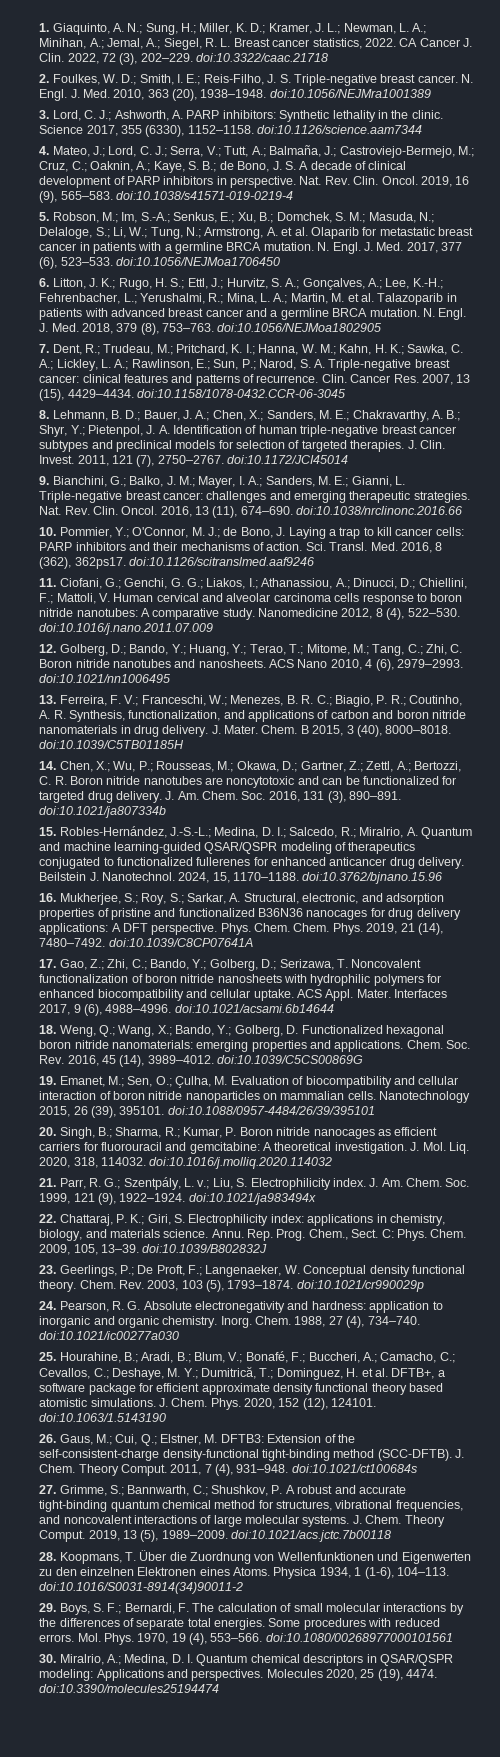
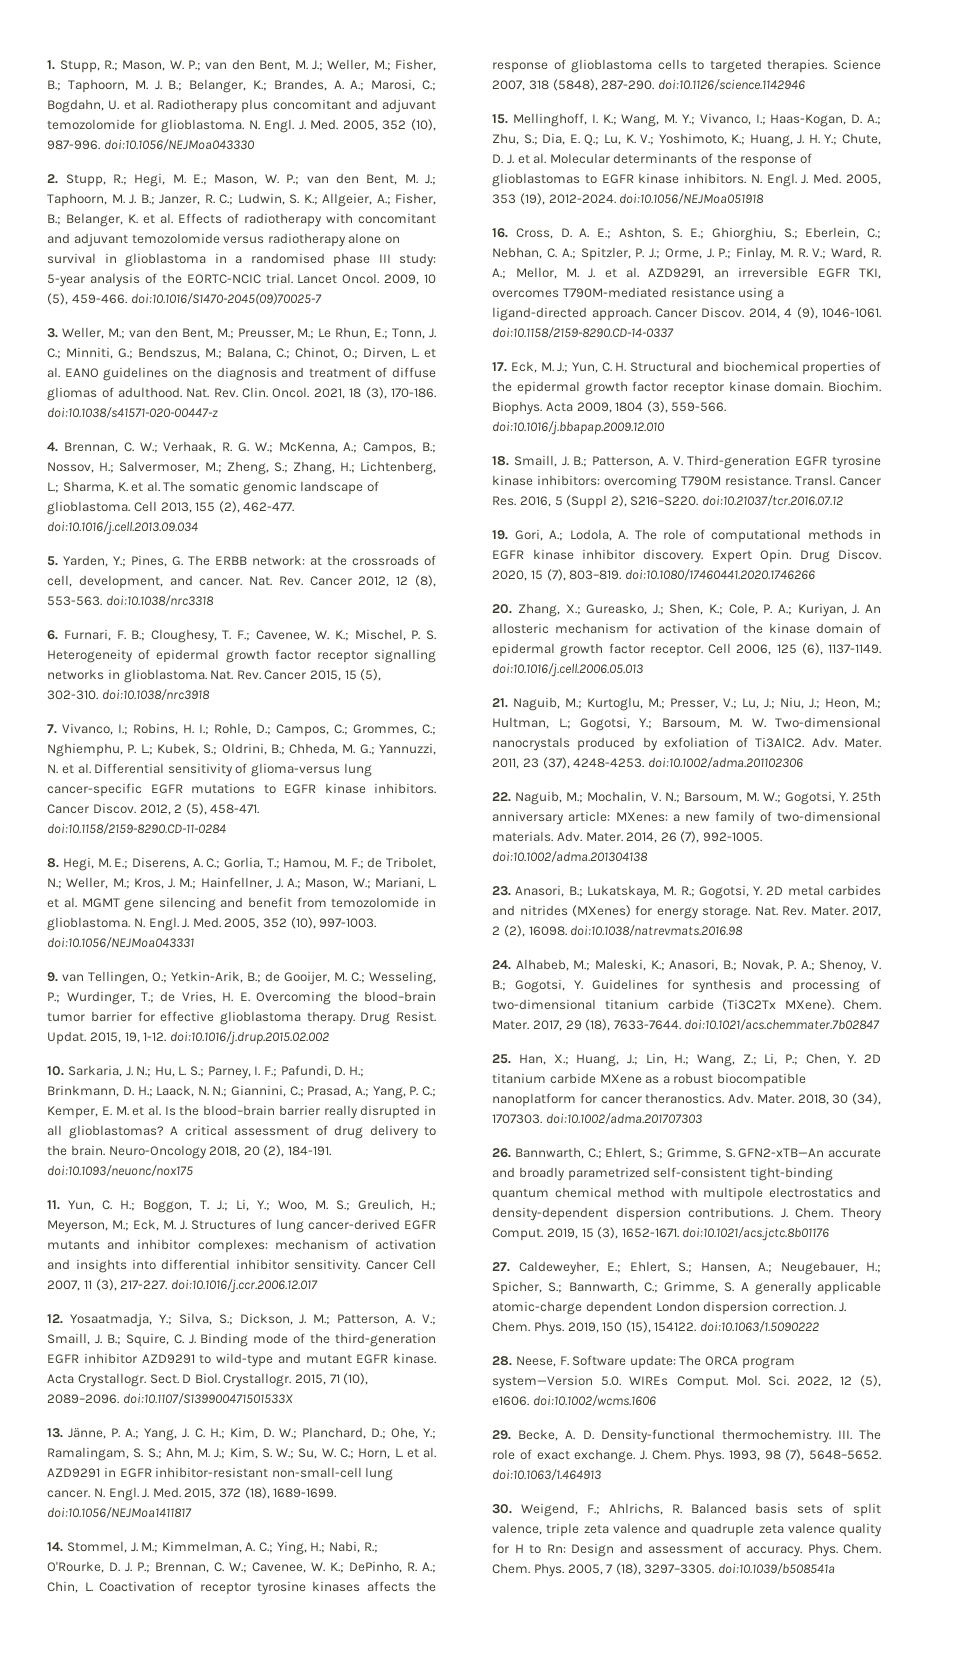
[39,23,427,35] [39,38,473,50] [39,53,329,65] [39,74,416,86] 1. Giaquinto, A. N.; Sung, H.; Miller, K. D.; Kramer, J. L.; Newman, L. A.; Minihan, A.; Jemal, A.; Siegel, R. L. Breast cancer statistics, 2022. CA Cancer J. Clin. 2022, 72 (3), 202–229. doi:10.3322/caac.21718 // 2. Foulkes, W. D.; Smith, I. E.; Reis-Filho, J. S. Triple-negative breast -> [47,59,436,73] [47,79,436,93] [47,99,437,113] [47,119,437,133] [47,139,255,150] [47,173,436,187] [47,193,437,207] [47,213,436,227] [47,233,401,247] [47,253,437,267] [47,273,436,287] [47,293,322,305] [47,327,437,339] [47,347,437,359] [47,367,436,381] [47,387,437,401] [47,407,219,418] [47,441,436,455] [47,461,437,475] [47,481,380,495] [47,501,295,515] [47,521,199,535] [47,555,436,567] [47,575,437,589] [47,595,214,606] [47,629,436,643] [47,649,436,663] [47,669,382,683] [47,689,210,700] [47,723,436,737] [47,743,437,757] [47,763,372,777] [47,783,436,797] [47,803,260,815] [47,823,227,834] [47,857,437,871] [47,877,437,889] [47,897,436,911] [47,917,377,931] [47,937,195,948] [47,971,436,985] [47,991,436,1005] [47,1011,437,1025] [47,1031,329,1045] [47,1065,364,1079] [47,1085,436,1099] [47,1105,436,1119] [47,1125,437,1139] [47,1145,332,1159] [47,1165,194,1176] [47,1199,437,1213] [47,1219,436,1233] [47,1239,436,1253] [47,1259,437,1273] [47,1279,318,1293] [47,1313,437,1327] [47,1333,437,1347] [47,1353,437,1367] [47,1373,369,1387] [47,1393,293,1404] [47,1427,436,1441] [47,1447,436,1461] [47,1467,394,1481] 1. Stupp, R.; Mason, W. P.; van den Bent, M. J.; Weller, M.; Fisher, B.; Taphoorn, M. J. B.; Belanger, K.; Brandes, A. A.; Marosi, C.; Bogdahn, U. et al. Radiotherapy plus concomitant and adjuvant temozolomide for glioblastoma. N. Engl. J. Med. 2005, 352 (10), 987-996. doi:10.1056/NEJMoa043330 // 2. Stupp, R.; Hegi, M. E.; Mason, W. P.; van den Bent, M. J.; Taphoorn, M. J. B.; Janzer, R. C.; Ludwin, S. K.; Allgeier, A.; Fisher, B.; Belanger, K. et al. Effects of radiotherapy with concomitant and adjuvant temozolomide versus radiotherapy alone on survival in glioblastoma in a randomised phase III study: 5-year analysis of the EORTC-NCIC trial. Lancet Oncol. 2009, 10 (5), 459-466. doi:10.1016/S1470-2045(09)70025-7 // 3. Weller, M.; van den Bent, M.; Preusser, M.; Le Rhun, E.; Tonn, J. C.; Minniti, G.; Bendszus, M.; Balana, C.; Chinot, O.; Dirven, L. et al. EANO guidelines on the diagnosis and treatment of diffuse gliomas of adulthood. Nat. Rev. Clin. Oncol. 2021, 18 (3), 170-186. doi:10.1038/s41571-020-00447-z // 4. Brennan, C. W.; Verhaak, R. G. W.; McKenna, A.; Campos, B.; Nossov, H.; Salvermoser, M.; Zheng, S.; Zhang, H.; Lichtenberg, L.; Sharma, K. et al. The somatic genomic landscape of glioblastoma. Cell 2013, 155 (2), 462-477. doi:10.1016/j.cell.2013.09.034 // 5. Yarden, Y.; Pines, G. The ERBB network: at the crossroads of cell, development, and cancer. Nat. Rev. Cancer 2012, 12 (8), 553-563. doi:10.1038/nrc3318 // 6. Furnari, F. B.; Cloughesy, T. F.; Cavenee, W. K.; Mischel, P. S. Heterogeneity of epidermal growth factor receptor signalling networks in glioblastoma. Nat. Rev. Cancer 2015, 15 (5), 302-310. doi:10.1038/nrc3918 // 7. Vivanco, I.; Robins, H. I.; Rohle, D.; Campos, C.; Grommes, C.; Nghiemphu, P. L.; Kubek, S.; Oldrini, B.; Chheda, M. G.; Yannuzzi, N. et al. Differential sensitivity of glioma-versus lung cancer-specific EGFR mutations to EGFR kinase inhibitors. Cancer Discov. 2012, 2 (5), 458-471. doi:10.1158/2159-8290.CD-11-0284 // 8. Hegi, M. E.; Diserens, A. C.; Gorlia, T.; Hamou, M. F.; de Tribolet, N.; Weller, M.; Kros, J. M.; Hainfellner, J. A.; Mason, W.; Mariani, L. et al. MGMT gene silencing and benefit from temozolomide in glioblastoma. N. Engl. J. Med. 2005, 352 (10), 997-1003. doi:10.1056/NEJMoa043331 // 9. van Tellingen, O.; Yetkin-Arik, B.; de Gooijer, M. C.; Wesseling, P.; Wurdinger, T.; de Vries, H. E. Overcoming the blood–brain tumor barrier for effective glioblastoma therapy. Drug Resist. Updat. 2015, 19, 1-12. doi:10.1016/j.drup.2015.02.002 // 10. Sarkaria, J. N.; Hu, L. S.; Parney, I. F.; Pafundi, D. H.; Brinkmann, D. H.; Laack, N. N.; Giannini, C.; Prasad, A.; Yang, P. C.; Kemper, E. M. et al. Is the blood–brain barrier really disrupted in all glioblastomas? A critical assessment of drug delivery to the brain. Neuro-Oncology 2018, 20 (2), 184-191. doi:10.1093/neuonc/nox175 // 11. Yun, C. H.; Boggon, T. J.; Li, Y.; Woo, M. S.; Greulich, H.; Meyerson, M.; Eck, M. J. Structures of lung cancer-derived EGFR mutants and inhibitor complexes: mechanism of activation and insights into differential inhibitor sensitivity. Cancer Cell 2007, 11 (3), 217-227. doi:10.1016/j.ccr.2006.12.017 // 12. Yosaatmadja, Y.; Silva, S.; Dickson, J. M.; Patterson, A. V.; Smaill, J. B.; Squire, C. J. Binding mode of the third-generation EGFR inhibitor AZD9291 to wild-type and mutant EGFR kinase. Acta Crystallogr. Sect. D Biol. Crystallogr. 2015, 71 (10), 2089–2096. doi:10.1107/S139900471501533X // 13. Jänne, P. A.; Yang, J. C. H.; Kim, D. W.; Planchard, D.; Ohe, Y.; Ramalingam, S. S.; Ahn, M. J.; Kim, S. W.; Su, W. C.; Horn, L. et al. AZD9291 in EGFR inhibitor-resistant non-small-cell lung
[113,89,431,101] [39,110,443,122] [39,125,423,137] [39,145,475,158] [39,161,407,173] [39,176,470,188] [39,191,293,203] [39,212,435,223] [39,227,474,239] [39,242,463,254] [39,257,280,269] [39,278,443,290] [39,293,457,305] [39,308,467,320] [39,323,382,335] [39,344,463,355] [39,359,450,371] [39,374,471,386] [39,389,345,401] [39,410,461,422] [39,425,456,437] [39,440,445,452] [39,455,349,467] [39,476,406,488] [39,491,470,503] [39,506,463,518] [39,527,464,539] [39,542,443,553] [39,557,314,569] [39,578,467,589] [39,593,463,605] [39,608,460,620] [39,623,214,635] [39,644,463,656] [39,659,463,671] [39,674,171,683] [39,695,463,707] [39,710,466,722] [39,725,452,737] [39,740,185,749] [39,761,462,772] [39,776,457,788] [39,791,401,803] [39,806,167,818] [39,826,472,839] [39,842,416,854] [39,857,465,869] [39,872,443,884] [39,893,444,905] [39,908,461,920] [39,923,443,935] [39,938,253,947] [39,959,422,971] [39,974,442,986] [39,989,448,1001] [39,1004,334,1016] [39,1025,444,1037] [39,1040,471,1052] [39,1055,364,1067] [39,1076,459,1088] [39,1091,471,1103] [39,1106,375,1118] [39,1127,438,1139] [39,1142,469,1154] [39,1157,333,1169] [39,1177,470,1190] [39,1193,316,1205] [39,1214,445,1226] [39,1229,467,1241] [39,1244,268,1255] [39,1265,465,1277] [39,1280,424,1292] [39,1301,443,1313] [39,1316,420,1328] [39,1331,180,1340] [39,1351,455,1363] [39,1366,445,1380] [39,1383,444,1395] [39,1398,377,1410] [39,1413,167,1422] [39,1434,355,1446] [39,1449,465,1461] [39,1464,417,1476] [39,1485,406,1496] [39,1500,463,1512] [39,1515,350,1527] 2010, 363 (20), 1938–1948. doi:10.1056/NEJMra1001389 // 3. Lord, C. J.; Ashworth, A. PARP inhibitors: Synthetic lethality in the clinic. Science 2017, 355 (6330), 1152–1158. doi:10.1126/science.aam7344 // 4. Mateo, J.; Lord, C. J.; Serra, V.; Tutt, A.; Balmaña, J.; Castroviejo-Bermejo, M.; Cruz, C.; Oaknin, A.; Kaye, S. B.; de Bono, J. S. A decade of clinical development of PARP inhibitors in perspective. Nat. Rev. Clin. Oncol. 2019, 16 (9), 565–583. doi:10.1038/s41571-019-0219-4 // 5. Robson, M.; Im, S.-A.; Senkus, E.; Xu, B.; Domchek, S. M.; Masuda, N.; Delaloge, S.; Li, W.; Tung, N.; Armstrong, A. et al. Olaparib for metastatic breast cancer in patients with a germline BRCA mutation. N. Engl. J. Med. 2017, 377 (6), 523–533. doi:10.1056/NEJMoa1706450 // 6. Litton, J. K.; Rugo, H. S.; Ettl, J.; Hurvitz, S. A.; Gonçalves, A.; Lee, K.-H.; Fehrenbacher, L.; Yerushalmi, R.; Mina, L. A.; Martin, M. et al. Talazoparib in patients with advanced breast cancer and a germline BRCA mutation. N. Engl. J. Med. 2018, 379 (8), 753–763. doi:10.1056/NEJMoa1802905 // 7. Dent, R.; Trudeau, M.; Pritchard, K. I.; Hanna, W. M.; Kahn, H. K.; Sawka, C. A.; Lickley, L. A.; Rawlinson, E.; Sun, P.; Narod, S. A. Triple-negative breast cancer: clinical features and patterns of recurrence. Clin. Cancer Res. 2007, 13 (15), 4429–4434. doi:10.1158/1078-0432.CCR-06-3045 // 8. Lehmann, B. D.; Bauer, J. A.; Chen, X.; Sanders, M. E.; Chakravarthy, A. B.; Shyr, Y.; Pietenpol, J. A. Identification of human triple-negative breast cancer subtypes and preclinical models for selection of targeted therapies. J. Clin. Invest. 2011, 121 (7), 2750–2767. doi:10.1172/JCI45014 // 9. Bianchini, G.; Balko, J. M.; Mayer, I. A.; Sanders, M. E.; Gianni, L. Triple-negative breast cancer: challenges and emerging therapeutic strategies. Nat. Rev. Clin. Oncol. 2016, 13 (11), 674–690. doi:10.1038/nrclinonc.2016.66 // 10. Pommier, Y.; O'Connor, M. J.; de Bono, J. Laying a trap to kill cancer cells: PARP inhibitors and their mechanisms of action. Sci. Transl. Med. 2016, 8 (362), 362ps17. doi:10.1126/scitranslmed.aaf9246 // 11. Ciofani, G.; Genchi, G. G.; Liakos, I.; Athanassiou, A.; Dinucci, D.; Chiellini, F.; Mattoli, V. Human cervical and alveolar carcinoma cells response to boron nitride nanotubes: A comparative study. Nanomedicine 2012, 8 (4), 522–530. doi:10.1016/j.nano.2011.07.009 // 12. Golberg, D.; Bando, Y.; Huang, Y.; Terao, T.; Mitome, M.; Tang, C.; Zhi, C. Boron nitride nanotubes and nanosheets. ACS Nano 2010, 4 (6), 2979–2993. doi:10.1021/nn1006495 // 13. Ferreira, F. V.; Franceschi, W.; Menezes, B. R. C.; Biagio, P. R.; Coutinho, A. R. Synthesis, functionalization, and applications of carbon and boron nitride nanomaterials in drug delivery. J. Mater. Chem. B 2015, 3 (40), 8000–8018. doi:10.1039/C5TB01185H // 14. Chen, X.; Wu, P.; Rousseas, M.; Okawa, D.; Gartner, Z.; Zettl, A.; Bertozzi, C. R. Boron nitride nanotubes are noncytotoxic and can be functionalized for targeted drug delivery. J. Am. Chem. Soc. 2016, 131 (3), 890–891. doi:10.1021/ja807334b // 15. Robles-Hernández, J.-S.-L.; Medina, D. I.; Salcedo, R.; Miralrio, A. Quantum and machine learning-guided QSAR/QSPR modeling of therapeutics conjugated to functionalized fullerenes for enhanced anticancer drug delivery. Beilstein J. Nanotechnol. 2024, 15, 1170–1188. doi:10.3762/bjnano.15.96 // 16. Mukherjee, S.; Roy, S.; Sarkar, A. Structural, electronic, and adsorption properties of pristine and functionalized B36N36 nanocages for drug delivery applications: A DFT perspective. Phys. Chem. Chem. Phys. 2019, 21 (14), 7480–7492. doi:10.1039/C8CP07641A // 17. Gao, Z.; Zhi, C.; Bando, Y.; Golberg, D.; Serizawa, T. Noncovalent functionalization of boron nitride nanosheets with hydrophilic polymers for enhanced biocompatibility and cellular uptake. ACS Appl. Mater. Interfaces 2017, 9 (6), 4988–4996. doi:10.1021/acsami.6b14644 // 18. Weng, Q.; Wang, X.; Bando, Y.; Golberg, D. Functionalized hexagonal boron nitride nanomaterials: emerging properties and applications. Chem. Soc. Rev. 2016, 45 (14), 3989–4012. doi:10.1039/C5CS00869G // 19. Emanet, M.; Sen, O.; Çulha, M. Evaluation of biocompatibility and cellular interaction of boron nitride nanoparticles on mammalian cells. Nanotechnology 2015, 26 (39), 395101. doi:10.1088/0957-4484/26/39/395101 // 20. Singh, B.; Sharma, R.; Kumar, P. Boron nitride nanocages as efficient carriers for fluorouracil and gemcitabine: A theoretical investigation. J. Mol. Liq. 2020, 318, 114032. doi:10.1016/j.molliq.2020.114032 // 21. Parr, R. G.; Szentpály, L. v.; Liu, S. Electrophilicity index. J. Am. Chem. Soc. 1999, 121 (9), 1922–1924. doi:10.1021/ja983494x // 22. Chattaraj, P. K.; Giri, S. Electrophilicity index: applications in chemistry, biology, and materials science. Annu. Rep. Prog. Chem., Sect. C: Phys. Chem. 2009, 105, 13–39. doi:10.1039/B802832J // 23. Geerlings, P.; De Proft, F.; Langenaeker, W. Conceptual density functional theory. Chem. Rev. 2003, 103 (5), 1793–1874. doi:10.1021/cr990029p // 24. Pearson, R. G. Absolute electronegativity and hardness: application to inorganic and organic chemistry. Inorg. Chem. 1988, 27 (4), 734–740. doi:10.1021/ic00277a030 // 25. Hourahine, B.; Aradi, B.; Blum, V.; Bonafé, F.; Buccheri, A.; Camacho, C.; Cevallos, C.; Deshaye, M. Y.; Dumitrică, T.; Dominguez, H. et al. DFTB+, a software package for efficient approximate density functional theory based atomistic simulations. J. Chem. Phys. 2020, 152 (12), 124101. doi:10.1063/1.5143190 // 26. Gaus, M.; Cui, Q.; Elstner, M. DFTB3: Extension of the self-consistent-charge density-functional tight-binding method (SCC-DFTB). J. Chem. Theory Comput. 2011, 7 (4), 931–948. doi:10.1021/ct100684s // 27. Grimme, S.; Bannwarth, C.; Shushkov, P. A robust and accurate tight-binding quantum chemical method for structures, vibrational frequencies, and noncovalent interactions of large molecular systems. -> [184,1487,337,1499] [47,1507,193,1518] [47,1541,378,1555] [47,1561,437,1573] [47,1581,437,1595] [492,59,881,73] [492,79,805,91] [492,113,882,127] [492,133,881,147] [492,153,813,167] [492,173,882,187] [492,193,765,205] [492,227,881,241] [492,247,881,261] [492,267,881,279] [492,287,784,301] [492,307,882,321] [492,327,675,338] [492,361,881,375] [492,381,881,395] [492,401,727,415] [492,421,666,435] [492,455,881,469] [492,475,881,489] [492,495,844,509] [492,529,881,543] [492,549,881,563] [492,569,815,581] [492,603,881,617] [492,623,881,634] [492,643,881,657] [492,663,644,677] [492,697,882,711] [492,717,881,731] [492,737,881,751] [492,757,803,769] [492,791,881,805] [492,811,881,825] [492,831,763,843] [492,851,649,862] [492,885,881,899] [492,905,881,919] [492,925,744,937] [492,959,881,973] [492,979,881,993] [492,999,881,1011] [492,1019,881,1031] [492,1053,882,1067] [492,1073,807,1087] [492,1093,881,1107] [492,1113,702,1124] [492,1147,881,1159] [492,1167,833,1181] [492,1187,881,1201] [492,1207,774,1221] 2015, 372 (18), 1689-1699. doi:10.1056/NEJMoa1411817 // 14. Stommel, J. M.; Kimmelman, A. C.; Ying, H.; Nabi, R.; O'Rourke, D. J. P.; Brennan, C. W.; Cavenee, W. K.; DePinho, R. A.; Chin, L. Coactivation of receptor tyrosine kinases affects the response of glioblastoma cells to targeted therapies. Science 2007, 318 (5848), 287-290. doi:10.1126/science.1142946 // 15. Mellinghoff, I. K.; Wang, M. Y.; Vivanco, I.; Haas-Kogan, D. A.; Zhu, S.; Dia, E. Q.; Lu, K. V.; Yoshimoto, K.; Huang, J. H. Y.; Chute, D. J. et al. Molecular determinants of the response of glioblastomas to EGFR kinase inhibitors. N. Engl. J. Med. 2005, 353 (19), 2012-2024. doi:10.1056/NEJMoa051918 // 16. Cross, D. A. E.; Ashton, S. E.; Ghiorghiu, S.; Eberlein, C.; Nebhan, C. A.; Spitzler, P. J.; Orme, J. P.; Finlay, M. R. V.; Ward, R. A.; Mellor, M. J. et al. AZD9291, an irreversible EGFR TKI, overcomes T790M-mediated resistance using a ligand-directed approach. Cancer Discov. 2014, 4 (9), 1046-1061. doi:10.1158/2159-8290.CD-14-0337 // 17. Eck, M. J.; Yun, C. H. Structural and biochemical properties of the epidermal growth factor receptor kinase domain. Biochim. Biophys. Acta 2009, 1804 (3), 559-566. doi:10.1016/j.bbapap.2009.12.010 // 18. Smaill, J. B.; Patterson, A. V. Third-generation EGFR tyrosine kinase inhibitors: overcoming T790M resistance. Transl. Cancer Res. 2016, 5 (Suppl 2), S216–S220. doi:10.21037/tcr.2016.07.12 // 19. Gori, A.; Lodola, A. The role of computational methods in EGFR kinase inhibitor discovery. Expert Opin. Drug Discov. 2020, 15 (7), 803–819. doi:10.1080/17460441.2020.1746266 // 20. Zhang, X.; Gureasko, J.; Shen, K.; Cole, P. A.; Kuriyan, J. An allosteric mechanism for activation of the kinase domain of epidermal growth factor receptor. Cell 2006, 125 (6), 1137-1149. doi:10.1016/j.cell.2006.05.013 // 21. Naguib, M.; Kurtoglu, M.; Presser, V.; Lu, J.; Niu, J.; Heon, M.; Hultman, L.; Gogotsi, Y.; Barsoum, M. W. Two-dimensional nanocrystals produced by exfoliation of Ti3AlC2. Adv. Mater. 2011, 23 (37), 4248-4253. doi:10.1002/adma.201102306 // 22. Naguib, M.; Mochalin, V. N.; Barsoum, M. W.; Gogotsi, Y. 25th anniversary article: MXenes: a new family of two-dimensional materials. Adv. Mater. 2014, 26 (7), 992-1005. doi:10.1002/adma.201304138 // 23. Anasori, B.; Lukatskaya, M. R.; Gogotsi, Y. 2D metal carbides and nitrides (MXenes) for energy storage. Nat. Rev. Mater. 2017, 2 (2), 16098. doi:10.1038/natrevmats.2016.98 // 24. Alhabeb, M.; Maleski, K.; Anasori, B.; Novak, P. A.; Shenoy, V. B.; Gogotsi, Y. Guidelines for synthesis and processing of two-dimensional titanium carbide (Ti3C2Tx MXene). Chem. Mater. 2017, 29 (18), 7633-7644. doi:10.1021/acs.chemmater.7b02847 // 25. Han, X.; Huang, J.; Lin, H.; Wang, Z.; Li, P.; Chen, Y. 2D titanium carbide MXene as a robust biocompatible nanoplatform for cancer theranostics. Adv. Mater. 2018, 30 (34), 1707303. doi:10.1002/adma.201707303 // 26. Bannwarth, C.; Ehlert, S.; Grimme, S. GFN2-xTB—An accurate and broadly parametrized self-consistent tight-binding quantum chemical method with multipole electrostatics and density-dependent dispersion contributions.
[122,1530,392,1542] [39,1550,471,1564] [39,1567,449,1579] [39,1582,244,1594] [39,1603,464,1615] [39,1618,440,1630] [39,1633,453,1645] [39,1654,453,1666] [39,1669,438,1681] [39,1684,220,1693] 13 (5), 1989–2009. doi:10.1021/acs.jctc.7b00118 // 28. Koopmans, T. Über die Zuordnung von Wellenfunktionen und Eigenwerten zu den einzelnen Elektronen eines Atoms. Physica 1934, 1 (1-6), 104–113. doi:10.1016/S0031-8914(34)90011-2 // 29. Boys, S. F.; Bernardi, F. The calculation of small molecular interactions by the differences of separate total energies. Some procedures with reduced errors. Mol. Phys. 1970, 19 (4), 553–566. doi:10.1080/00268977000101561 // 30. Miralrio, A.; Medina, D. I. Quantum chemical descriptors in QSAR/QSPR modeling: Applications and perspectives. Molecules 2020, 25 (19), 4474. doi:10.3390/molecules25194474 -> [581,1227,830,1241] [492,1261,881,1275] [492,1281,881,1295] [492,1301,847,1315] [492,1321,820,1335] [492,1355,795,1369] [492,1375,881,1389] [492,1395,656,1406] [492,1429,881,1443] [492,1449,881,1463] [492,1469,602,1480] [492,1503,881,1517] [492,1523,882,1537] [492,1543,881,1557] [492,1563,836,1577] 15 (3), 1652-1671. doi:10.1021/acs.jctc.8b01176 // 27. Caldeweyher, E.; Ehlert, S.; Hansen, A.; Neugebauer, H.; Spicher, S.; Bannwarth, C.; Grimme, S. A generally applicable atomic-charge dependent London dispersion correction. J. Chem. Phys. 2019, 150 (15), 154122. doi:10.1063/1.5090222 // 28. Neese, F. Software update: The ORCA program system—Version 5.0. WIREs Comput. Mol. Sci. 2022, 12 (5), e1606. doi:10.1002/wcms.1606 // 29. Becke, A. D. Density-functional thermochemistry. III. The role of exact exchange. J. Chem. Phys. 1993, 98 (7), 5648–5652. doi:10.1063/1.464913 // 30. Weigend, F.; Ahlrichs, R. Balanced basis sets of split valence, triple zeta valence and quadruple zeta valence quality for H to Rn: Design and assessment of accuracy. Phys. Chem. Chem. Phys. 2005, 7 (18), 3297–3305. doi:10.1039/b508541a

